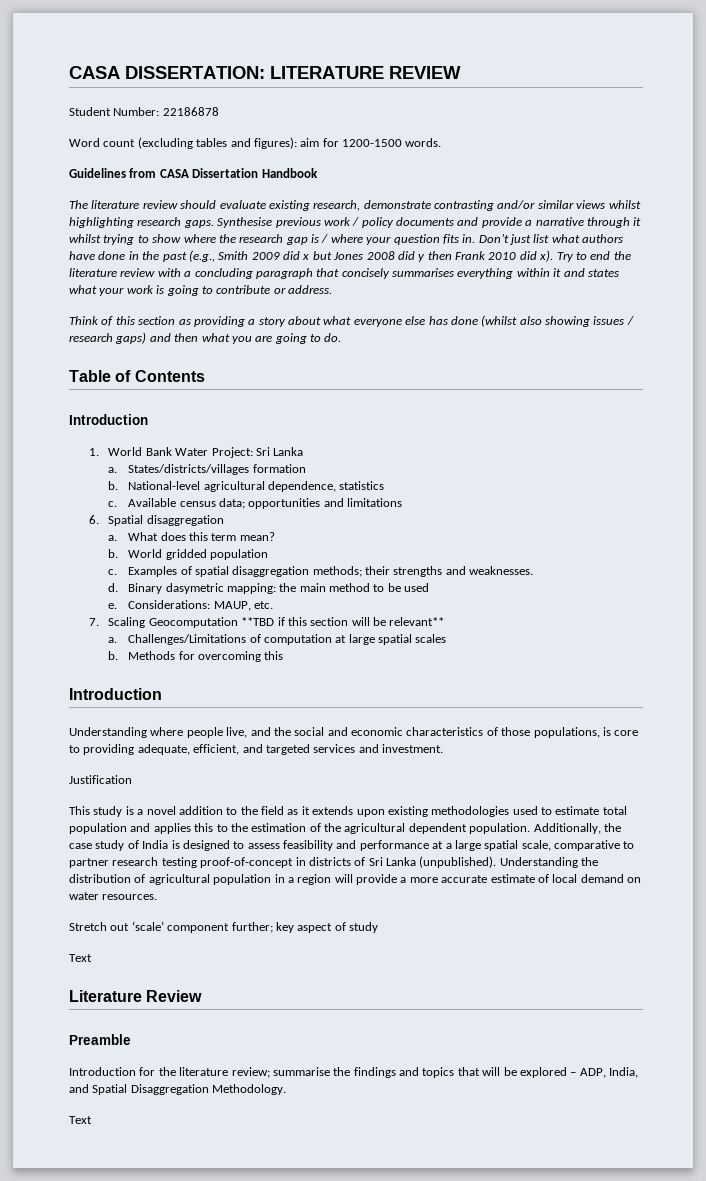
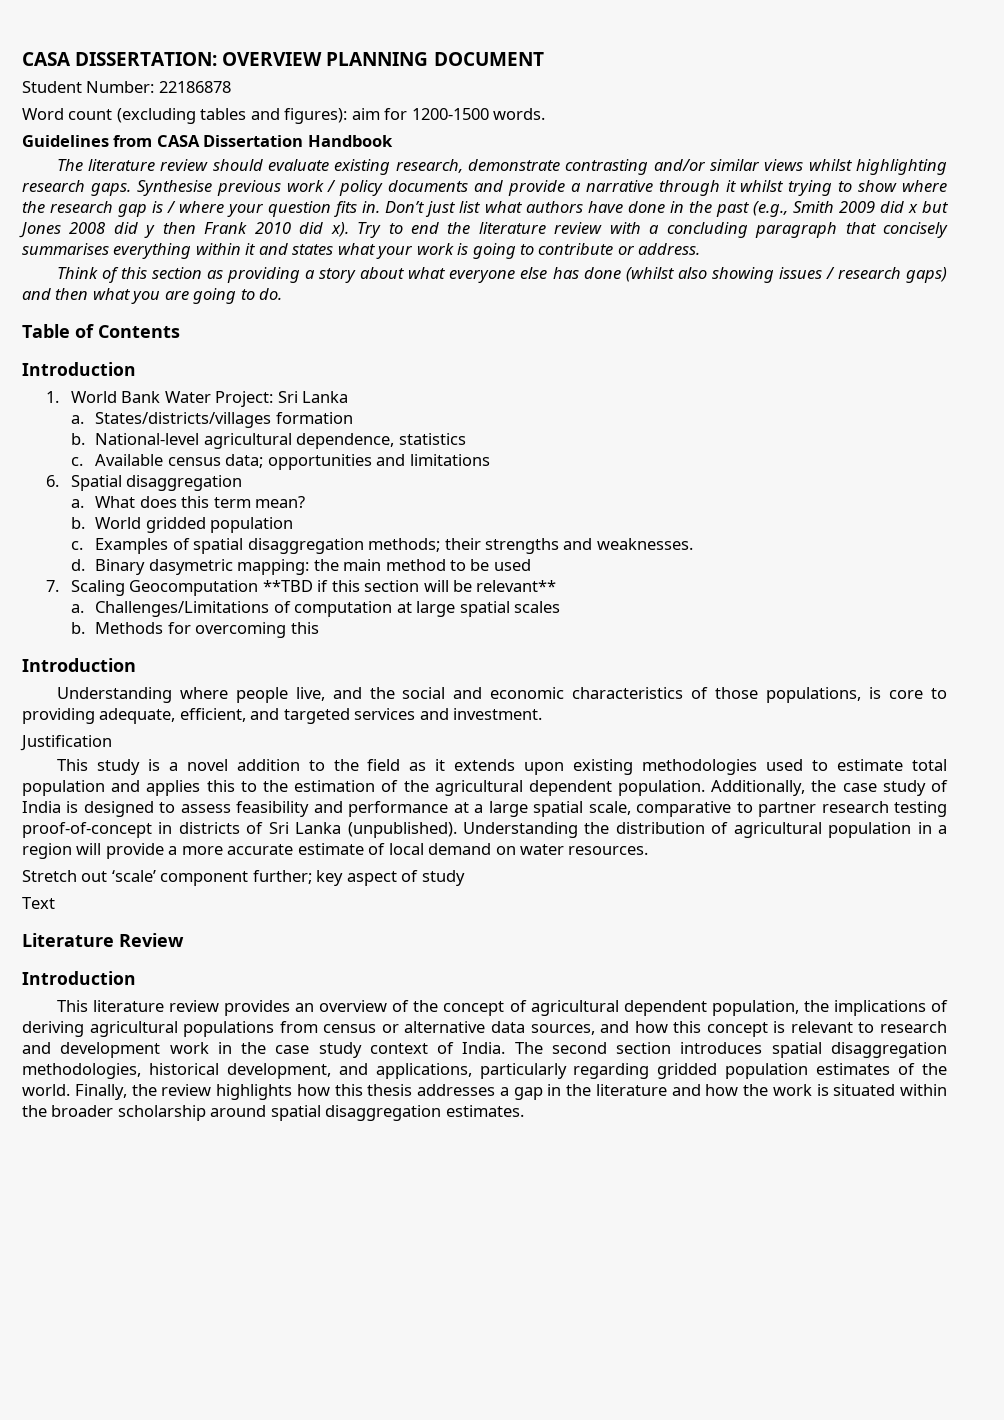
[270,66,461,79] LITERATURE REVIEW -> [222,52,544,66] OVERVIEW PLANNING DOCUMENT
[108,600,273,611] // e. Considerations: MAUP, etc. -> (531, 565) none
[69,1034,131,1045] [69,1067,638,1078] [69,1084,287,1095] [69,1116,92,1124] Preamble // Introduction for the literature review; summarise the findings and topics that will be explored – ADP, India, and Spatial Disaggregation Methodology. // Text -> [22,971,136,985] [56,1000,949,1016] [22,1021,947,1037] [22,1042,947,1058] [22,1063,947,1079] [22,1084,947,1100] [22,1105,524,1121] Introduction // This literature review provides an overview of the concept of agricultural dependent population, the implications of deriving agricultural populations from census or alternative data sources, and how this concept is relevant to research and development work in the case study context of India. The second section introduces spatial disaggregation methodologies, historical development, and applications, particularly regarding gridded population estimates of the world. Finally, the review highlights how this thesis addresses a gap in the literature and how the work is situated within the broader scholarship around spatial disaggregation estimates.

